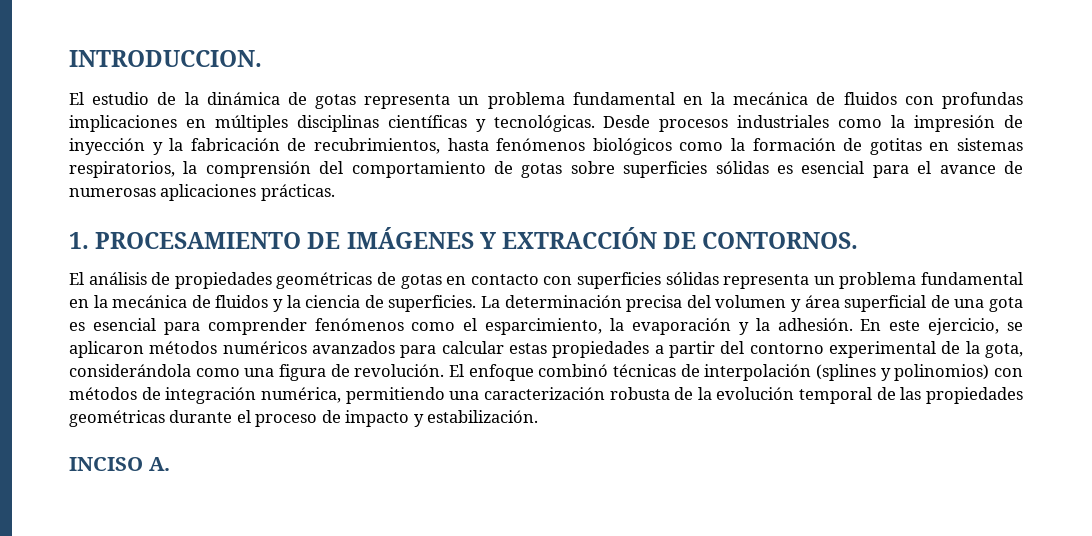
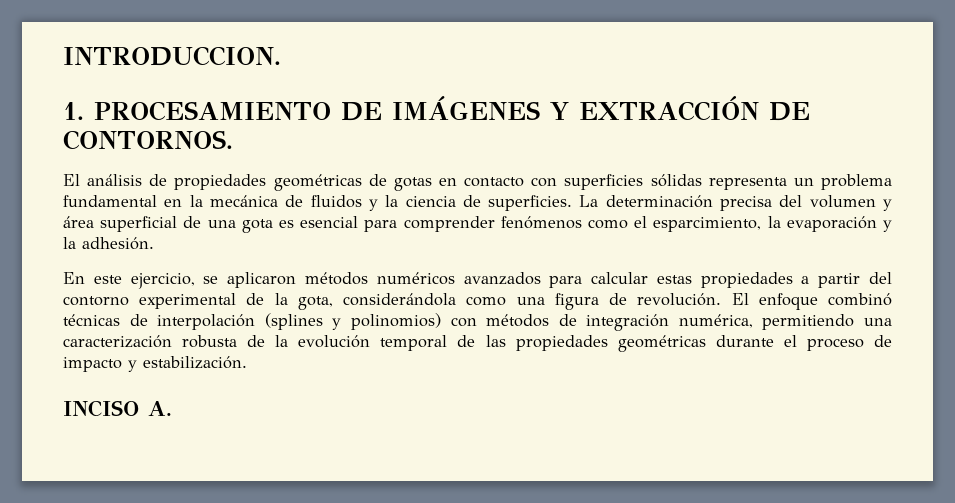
[69,92,1023,109] [69,115,1023,132] [69,138,1024,155] [69,161,1023,178] [69,184,335,201] // El estudio de la dinámica de gotas representa un problema fundamental en la mecánica de fluidos con profundas implicaciones en múltiples disciplinas científicas y tecnológicas. Desde procesos industriales como la impresión de inyección y la fabricación de recubrimientos, hasta fenómenos biológicos como la formación de gotitas en sistemas respiratorios, la comprensión del comportamiento de gotas sobre superficies sólidas es esencial para el avance de numerosas aplicaciones prácticas. -> (281, 56) none
(853, 324) none -> (154, 243) //

